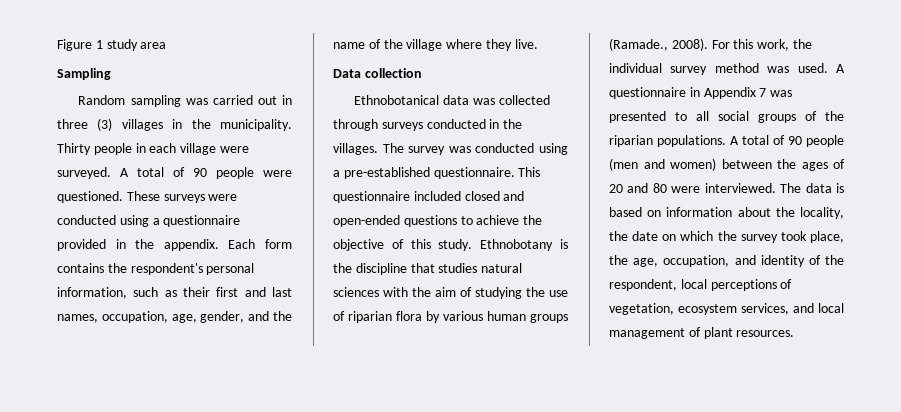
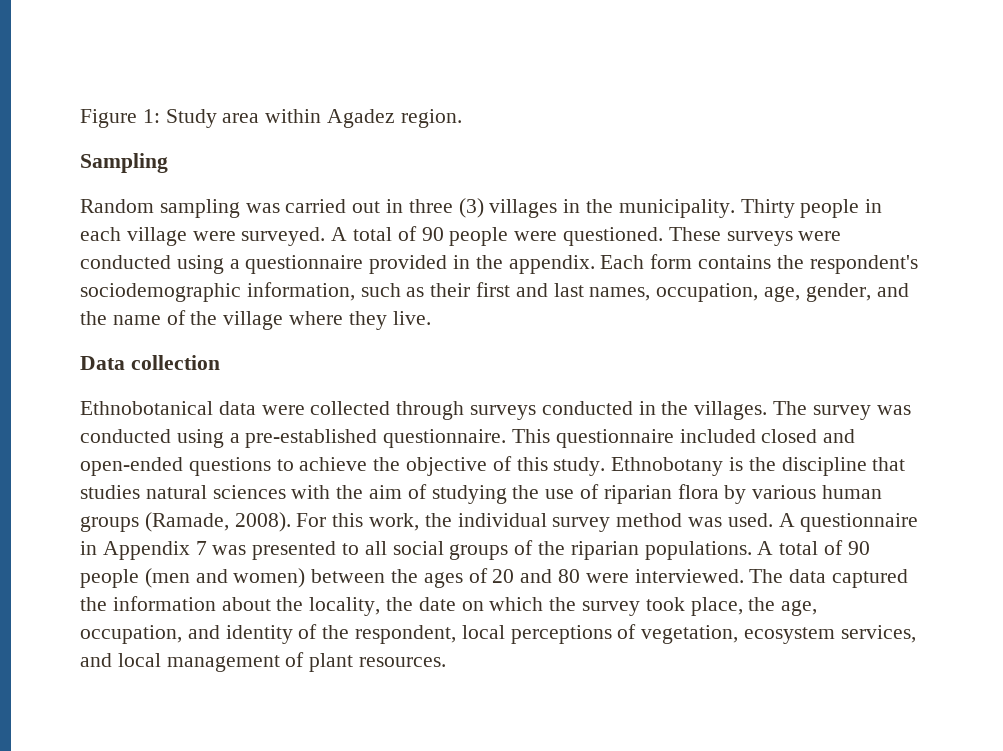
[95,39,138,51] 1 study -> [142,109,217,128] 1: Study
(167, 45) none -> [265,109,462,128] within Agadez region.
[206,263,255,275] personal -> [80,283,241,302] sociodemographic
[473,98,496,105] was -> [261,405,305,415] were
[609,38,668,51] (Ramade., -> [144,512,229,532] (Ramade,
[836,183,844,193] [609,207,662,217] is based on -> [832,569,909,588] [80,597,107,611] captured the

